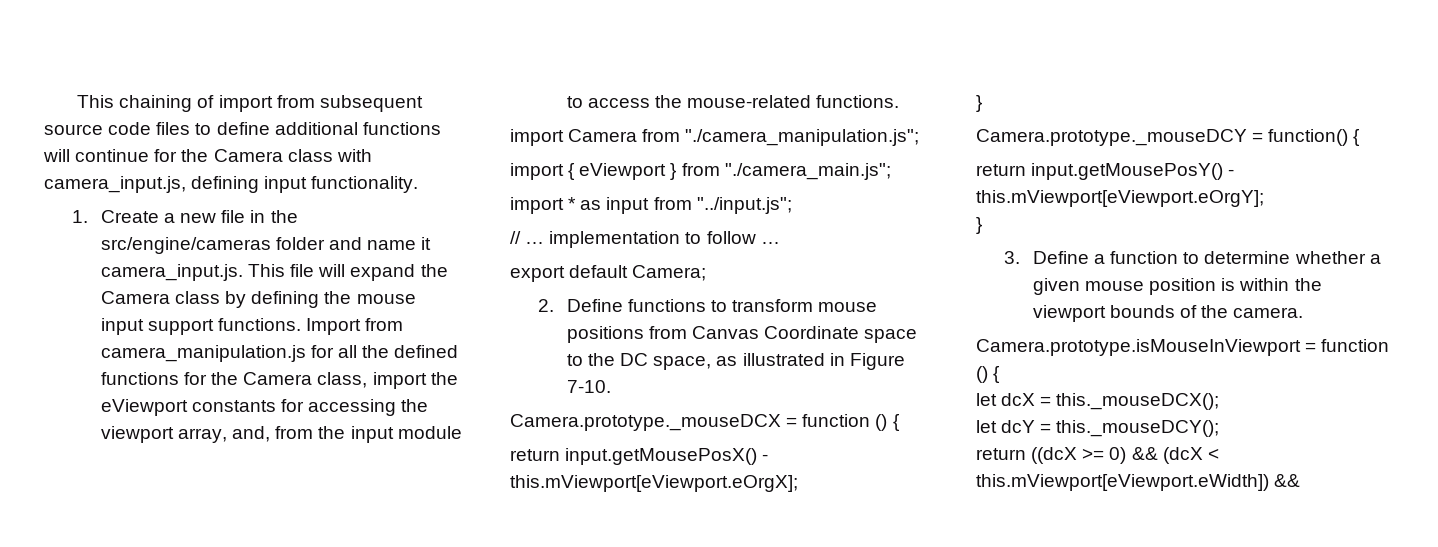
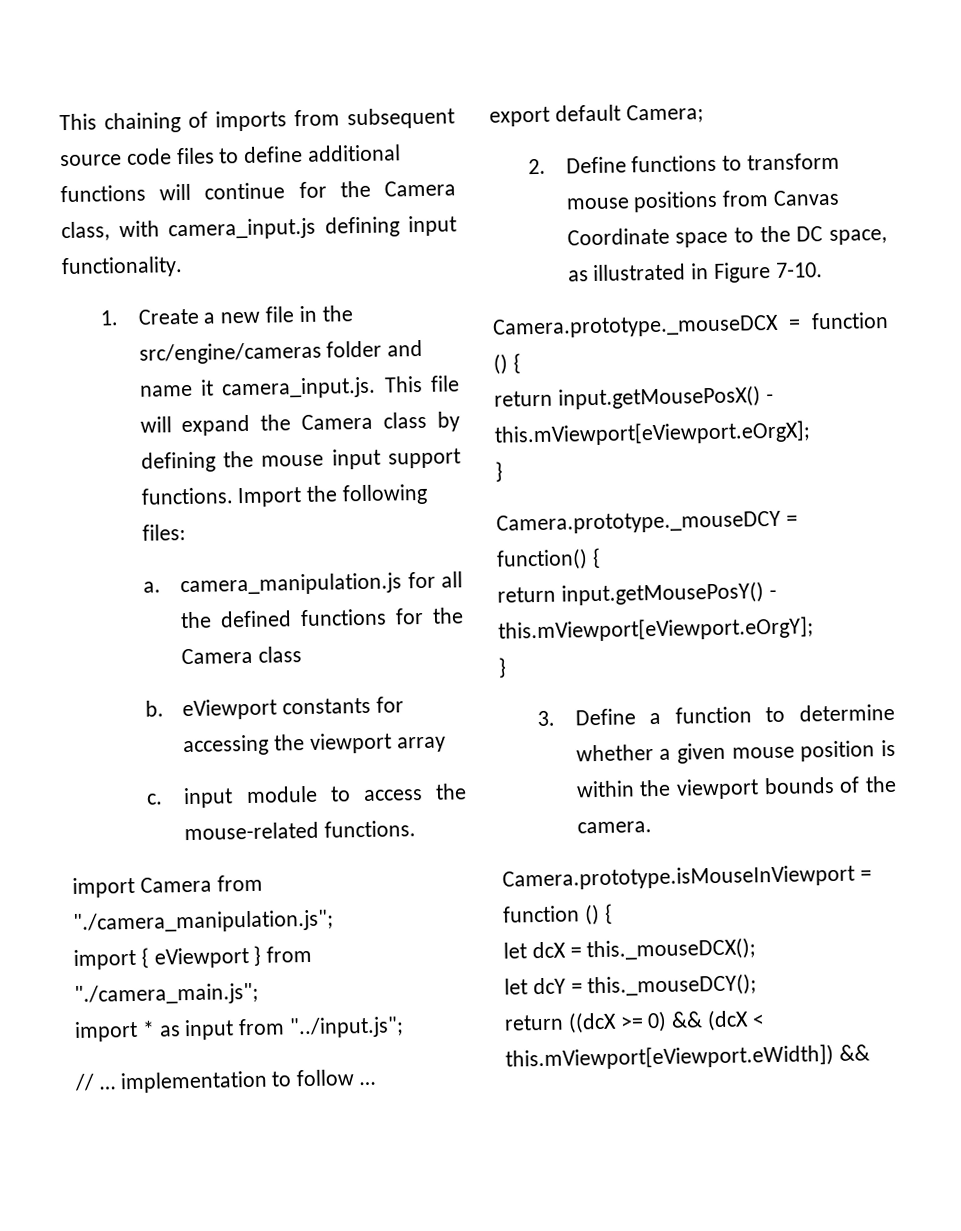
[218,95,273,112] import -> [215,110,287,132] imports
[287,149,372,162] [44,176,186,193] class with camera_input.js, -> [61,217,316,242] class, with camera_input.js
[365,318,404,331] from -> [306,483,428,506] [141,524,186,541] [142,581,161,593] the following files: // a.
[317,372,458,389] class, import the -> [258,646,303,663] [144,700,164,717] class // b.
[178,426,346,443] array, and, from the -> [396,736,446,753] [145,793,163,805] array // c.

